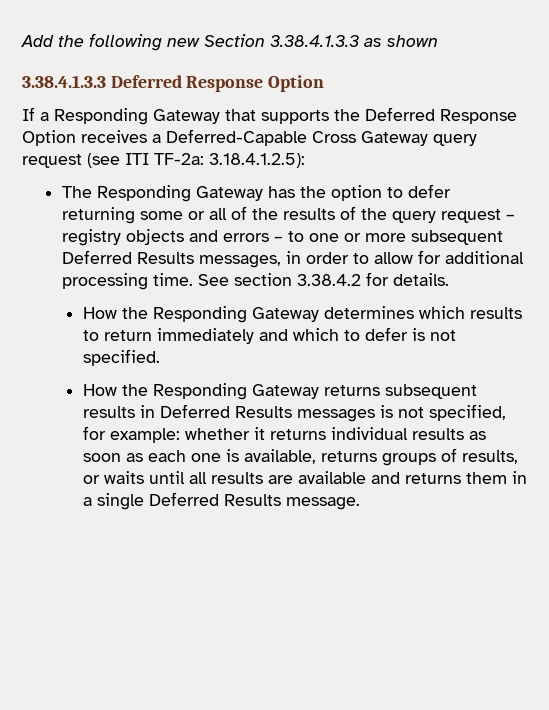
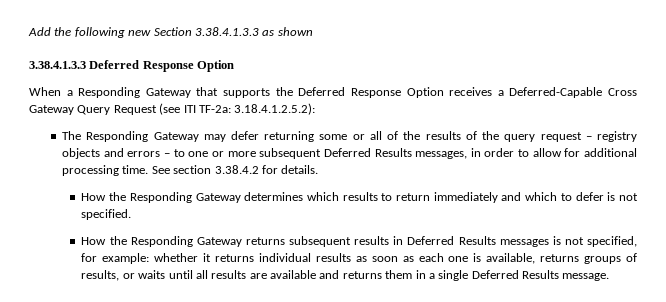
[22,107,35,121] If -> [29,87,61,96] When
[433,134,477,146] [22,154,82,168] query request -> [77,105,157,115] Query Request
[209,153,305,168] 3.18.4.1.2.5): -> [234,103,316,115] 3.18.4.1.2.5.2):
[268,185,404,201] has the option to -> [203,134,226,142] may

